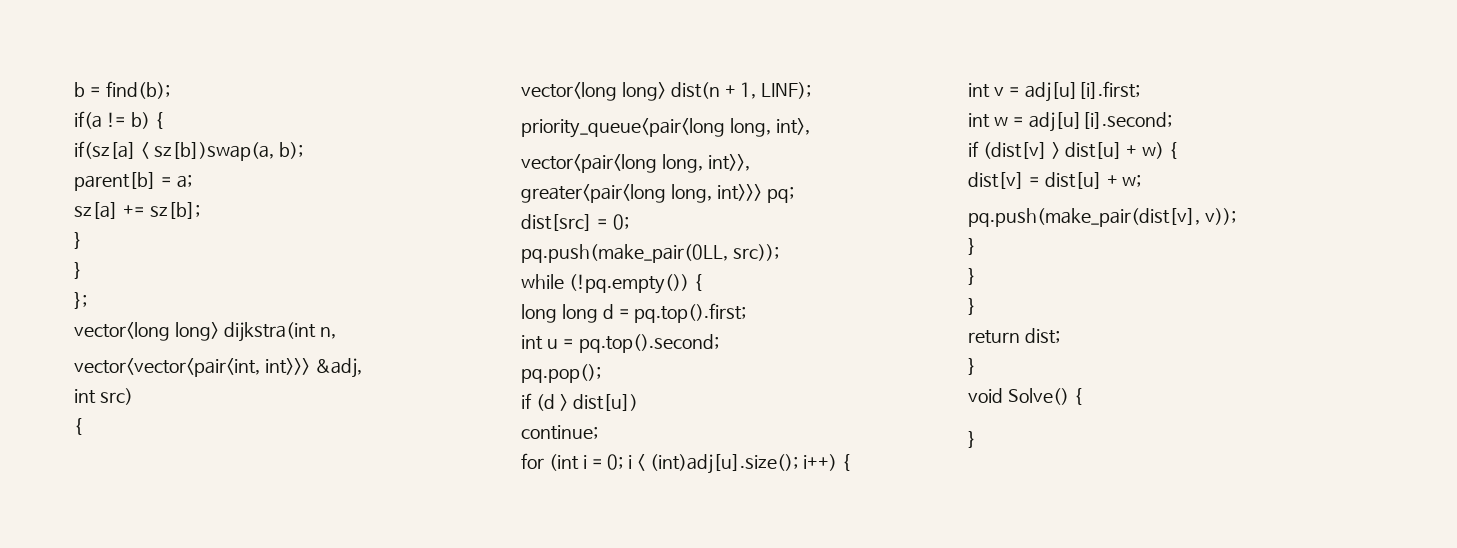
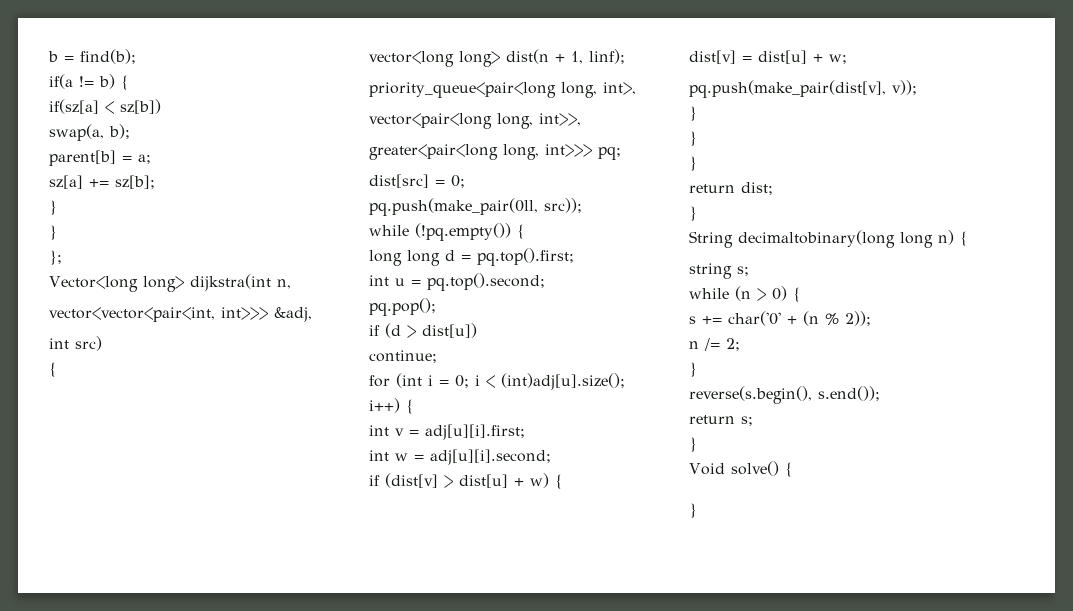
[153,142,274,161] sz[b])swap(a, -> [120,99,161,114] [49,124,104,141] sz[b]) // swap(a,
[74,322,170,341] vector<long -> [49,276,138,292] Vector<long
[761,82,812,99] LINF); -> [589,49,625,64] linf);
[521,244,728,263] pq.push(make_pair(0LL, -> [369,198,538,216] pq.push(make_pair(0ll,
[968,388,1069,405] void Solve() -> [689,230,968,248] [689,263,749,279] [689,286,801,302] [689,311,871,326] [689,338,740,351] [689,362,697,377] [689,386,880,404] [689,415,753,426] [689,437,697,452] [689,461,779,476] String decimaltobinary(long long n) { // string s; // while (n > 0) { // s += char('0' + (n % 2)); // n /= 2; // } // reverse(s.begin(), s.end()); // return s; // } // Void solve()

